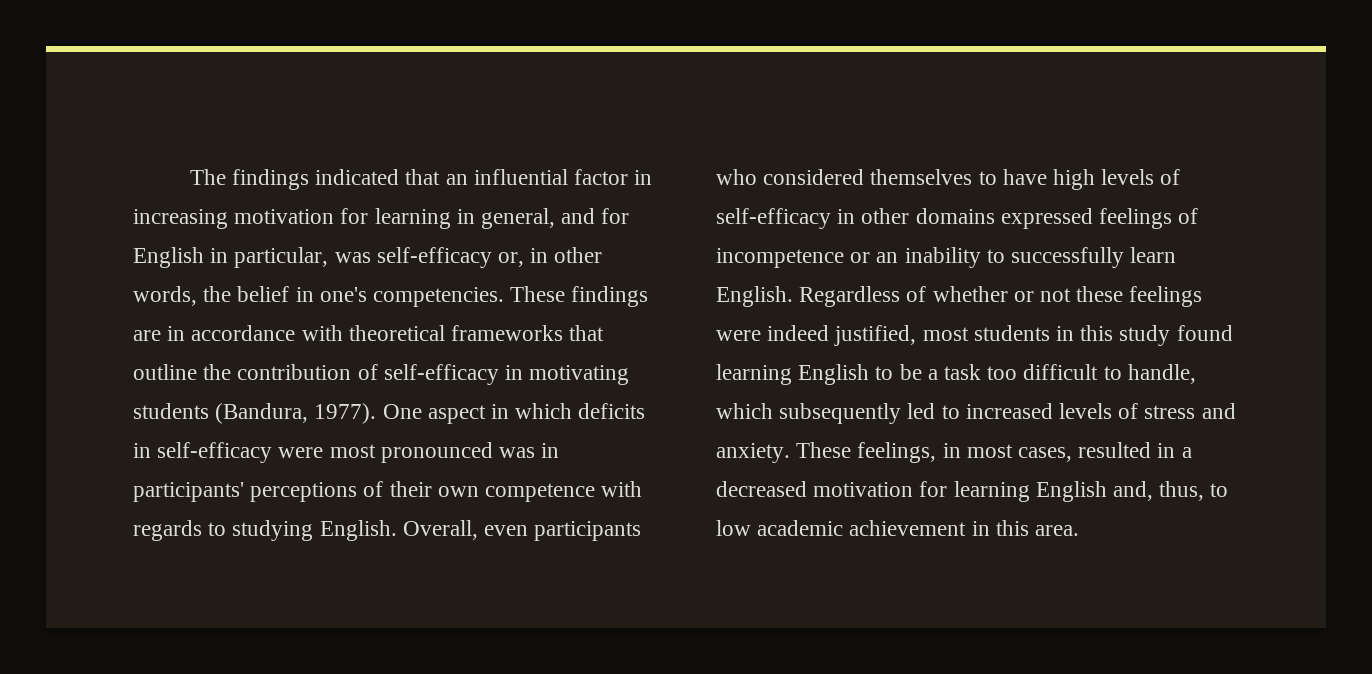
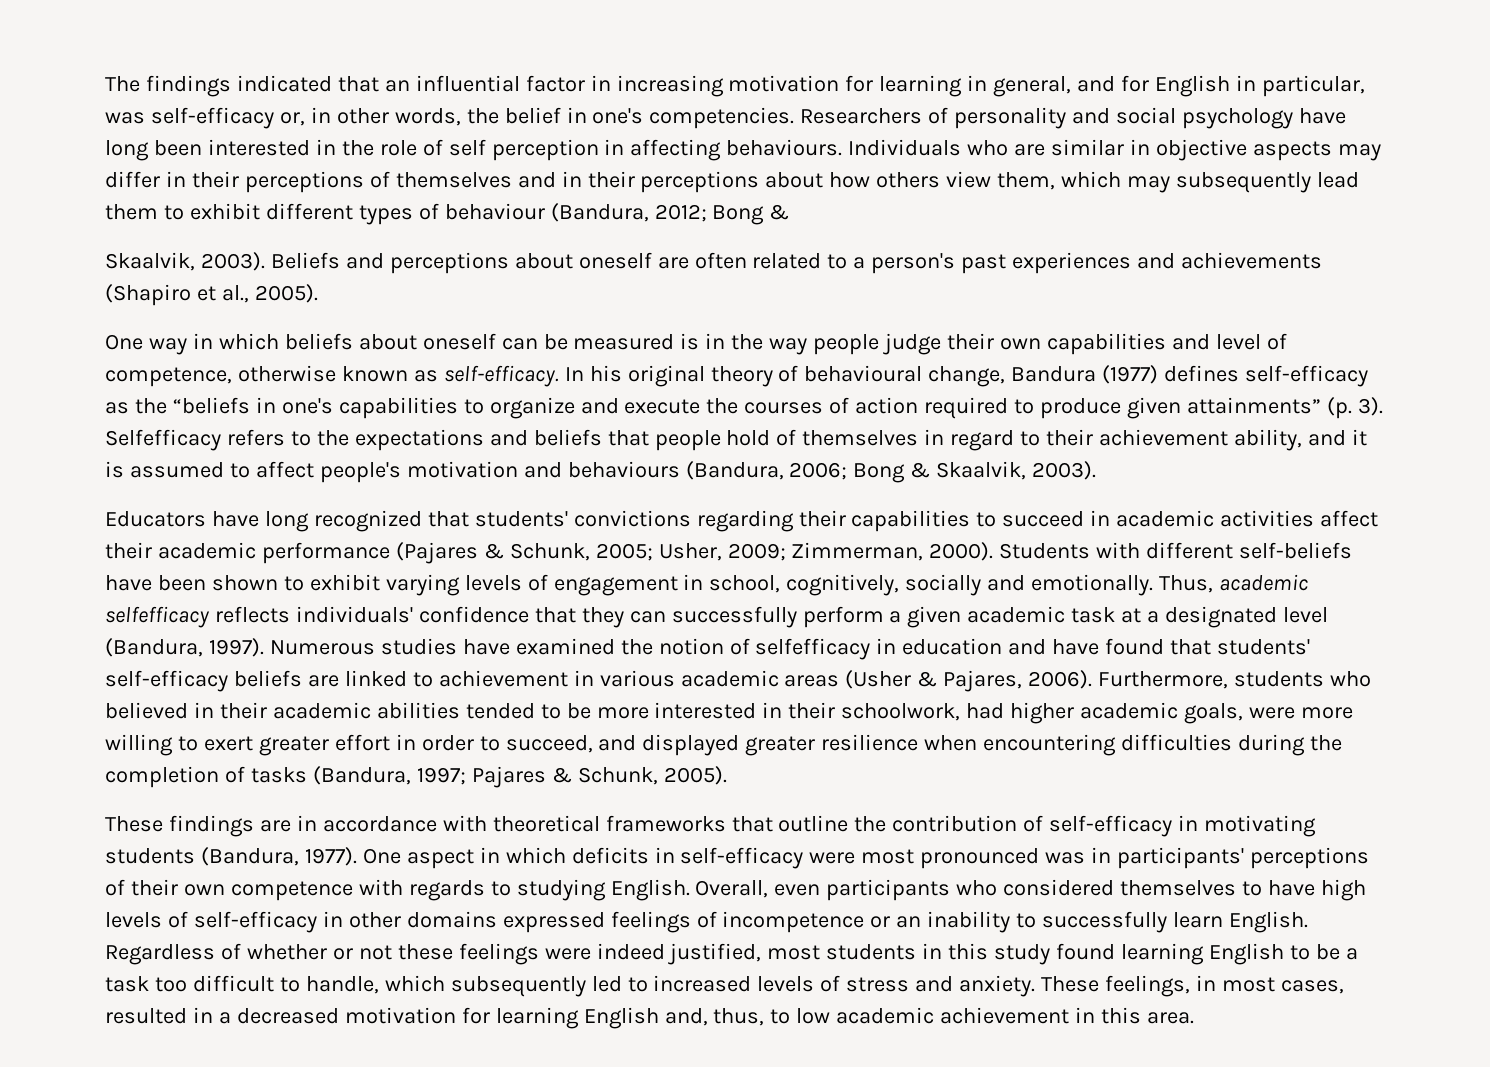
(505, 297) none -> [800,107,1346,129] [105,139,1381,161] [105,171,1359,193] [105,203,790,225] [105,252,1323,274] [105,284,318,306] [105,333,1287,355] [105,365,1369,387] [105,397,1383,419] [105,429,1367,451] [105,461,1097,483] [105,510,1379,532] [105,542,1353,564] [105,574,1309,596] [105,606,1329,628] [105,638,1311,660] [105,670,1372,692] [105,702,1353,724] [105,734,1342,756] [105,766,727,788] Researchers of personality and social psychology have long been interested in the role of self perception in affecting behaviours. Individuals who are similar in objective aspects may differ in their perceptions of themselves and in their perceptions about how others view them, which may subsequently lead them to exhibit different types of behaviour (Bandura, 2012; Bong & // Skaalvik, 2003). Beliefs and perceptions about oneself are often related to a person's past experiences and achievements (Shapiro et al., 2005). // One way in which beliefs about oneself can be measured is in the way people judge their own capabilities and level of competence, otherwise known as self-efficacy. In his original theory of behavioural change, Bandura (1977) defines self-efficacy as the “beliefs in one's capabilities to organize and execute the courses of action required to produce given attainments” (p. 3). Selfefficacy refers to the expectations and beliefs that people hold of themselves in regard to their achievement ability, and it is assumed to affect people's motivation and behaviours (Bandura, 2006; Bong & Skaalvik, 2003). // Educators have long recognized that students' convictions regarding their capabilities to succeed in academic activities affect their academic performance (Pajares & Schunk, 2005; Usher, 2009; Zimmerman, 2000). Students with different self-beliefs have been shown to exhibit varying levels of engagement in school, cognitively, socially and emotionally. Thus, academic selfefficacy reflects individuals' confidence that they can successfully perform a given academic task at a designated level (Bandura, 1997). Numerous studies have examined the notion of selfefficacy in education and have found that students' self-efficacy beliefs are linked to achievement in various academic areas (Usher & Pajares, 2006). Furthermore, students who believed in their academic abilities tended to be more interested in their schoolwork, had higher academic goals, were more willing to exert greater effort in order to succeed, and displayed greater resilience when encountering difficulties during the completion of tasks (Bandura, 1997; Pajares & Schunk, 2005). //

